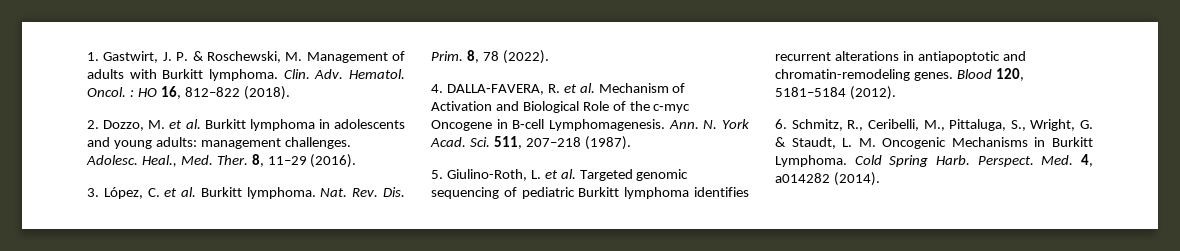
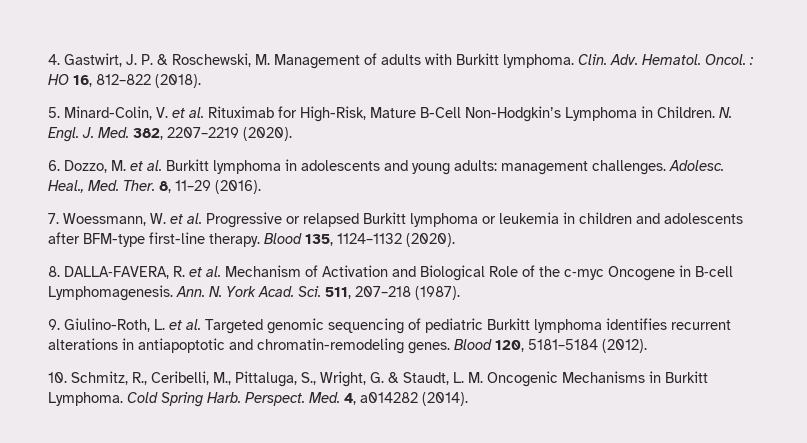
[87,52,99,61] 1. -> [48,54,60,65] 4.
[87,120,99,129] 2. -> [48,106,732,122] [48,127,292,142] [48,160,60,171] 5. Minard-Colin, V. et al. Rituximab for High-Risk, Mature B-Cell Non-Hodgkin’s Lymphoma in Children. N. Engl. J. Med. 382, 2207–2219 (2020). // 6.
[87,187,405,199] [431,50,549,64] [431,84,443,93] 3. López, C. et al. Burkitt lymphoma. Nat. Rev. Dis. Prim. 8, 78 (2022). // 4. -> [48,212,743,228] [48,232,455,247] [48,266,60,277] 7. Woessmann, W. et al. Progressive or relapsed Burkitt lymphoma or leukemia in children and adolescents after BFM-type first-line therapy. Blood 135, 1124–1132 (2020). // 8.
[431,170,443,179] 5. -> [48,319,60,330] 9.
[775,119,787,129] 6. -> [48,372,67,383] 10.

